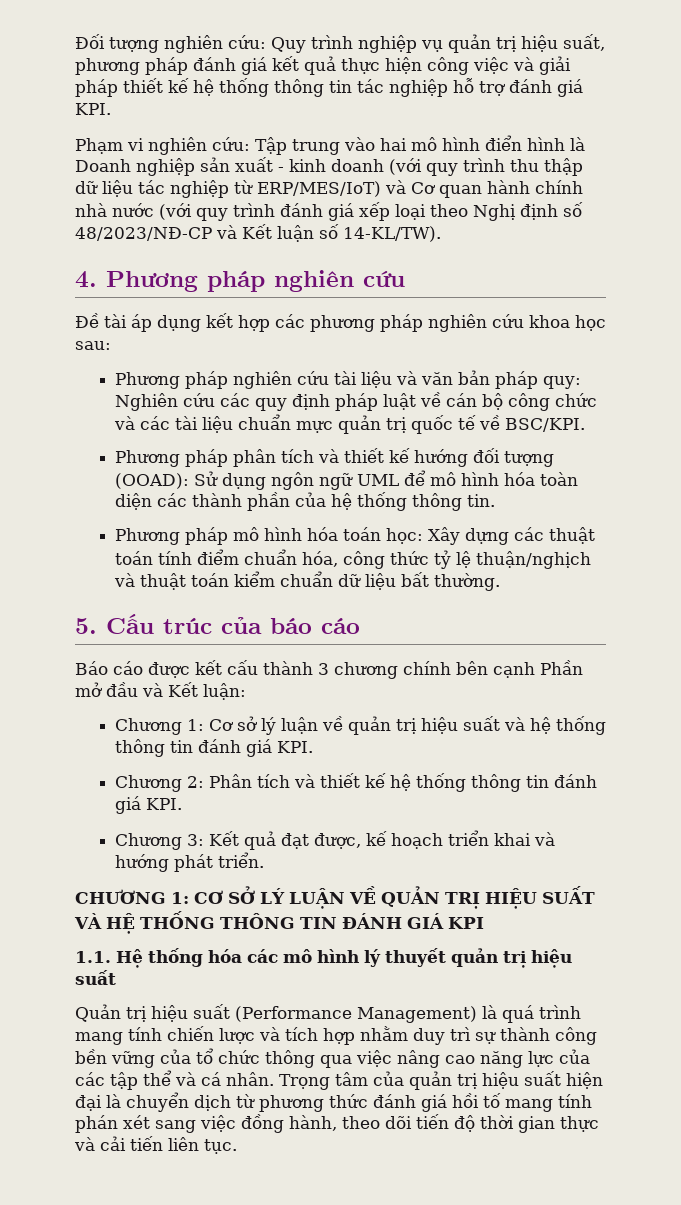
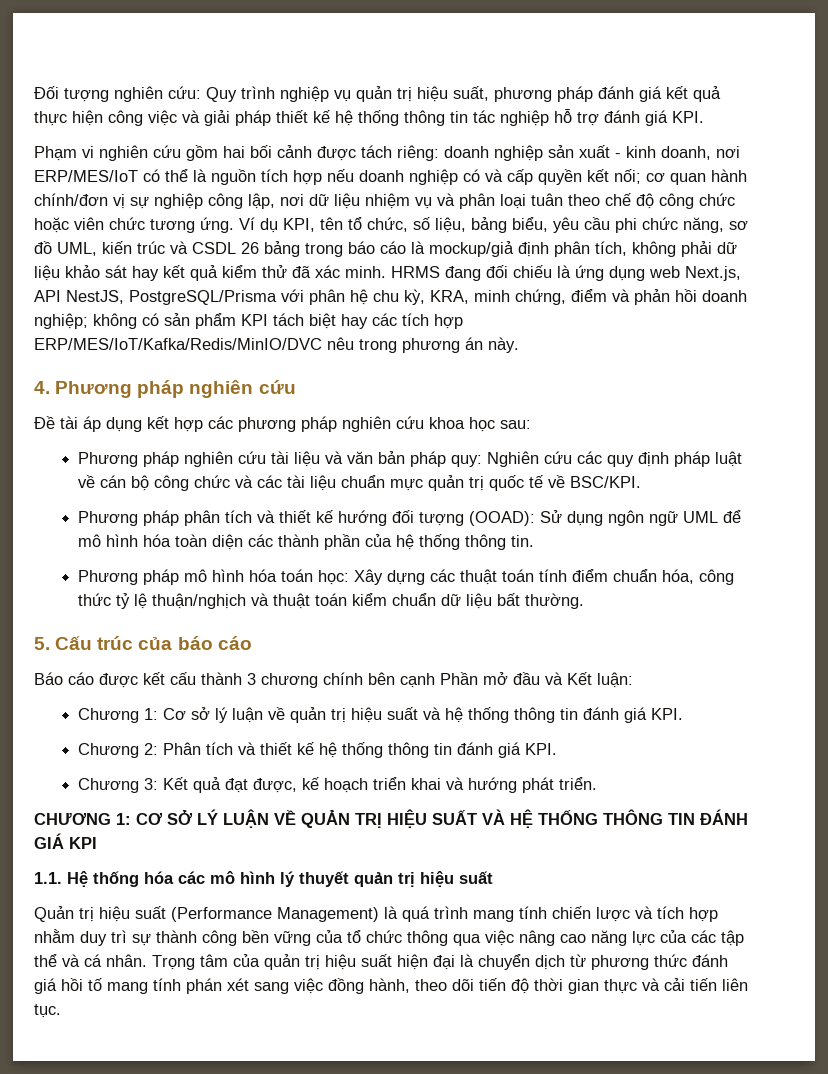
[212,135,585,155] [75,159,131,172] cứu: Tập trung vào hai mô hình điển hình là Doanh -> [153,145,489,161] cứu gồm hai bối cảnh được tách riêng: doanh
[331,158,583,176] [75,180,583,198] [75,202,583,221] [75,224,441,242] doanh (với quy trình thu thập dữ liệu tác nghiệp từ ERP/MES/IoT) và Cơ quan hành chính nhà nước (với quy trình đánh giá xếp loại theo Nghị định số 48/2023/NĐ-CP và Kết luận số 14-KL/TW). -> [661,146,740,160] [34,169,747,185] [34,193,735,209] [34,217,748,233] [34,241,737,257] [34,265,741,281] [34,289,747,305] [34,313,463,329] [34,337,519,353] doanh, nơi ERP/MES/IoT có thể là nguồn tích hợp nếu doanh nghiệp có và cấp quyền kết nối; cơ quan hành chính/đơn vị sự nghiệp công lập, nơi dữ liệu nhiệm vụ và phân loại tuân theo chế độ công chức hoặc viên chức tương ứng. Ví dụ KPI, tên tổ chức, số liệu, bảng biểu, yêu cầu phi chức năng, sơ đồ UML, kiến trúc và CSDL 26 bảng trong báo cáo là mockup/giả định phân tích, không phải dữ liệu khảo sát hay kết quả kiểm thử đã xác minh. HRMS đang đối chiếu là ứng dụng web Next.js, API NestJS, PostgreSQL/Prisma với phân hệ chu kỳ, KRA, minh chứng, điểm và phản hồi doanh nghiệp; không có sản phẩm KPI tách biệt hay các tích hợp ERP/MES/IoT/Kafka/Redis/MinIO/DVC nêu trong phương án này.

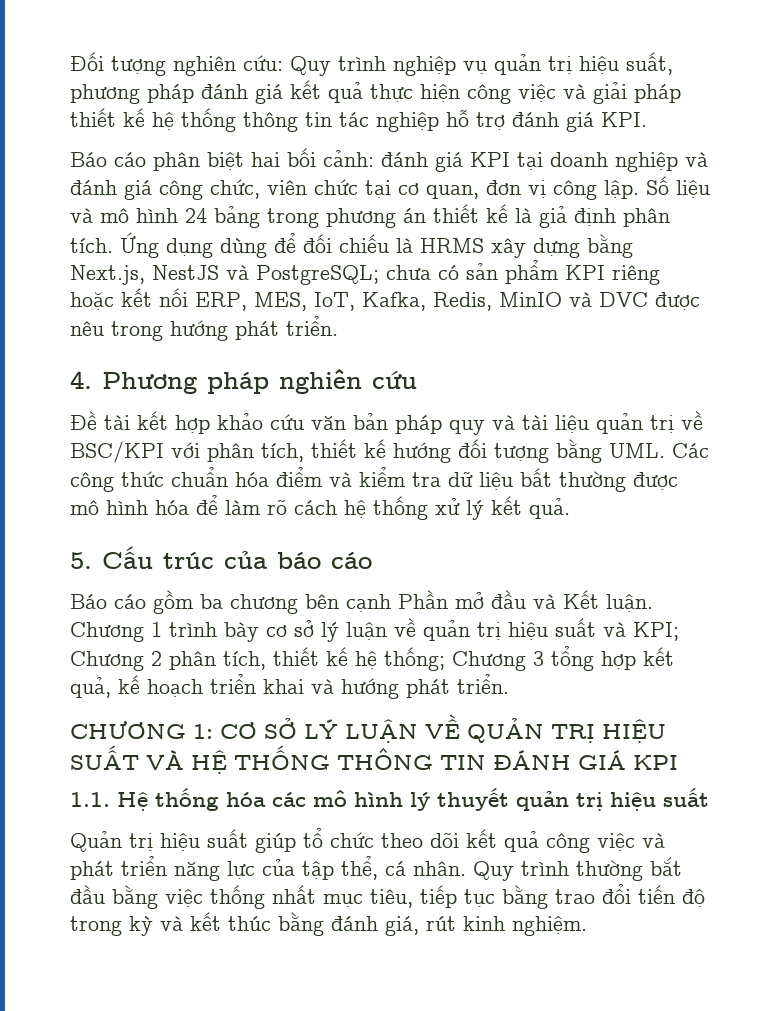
[34,145,740,161] [34,169,747,185] [34,193,735,209] [34,217,748,233] [34,241,737,257] [34,265,741,281] [34,289,747,305] [34,313,463,329] [34,337,519,353] Phạm vi nghiên cứu gồm hai bối cảnh được tách riêng: doanh nghiệp sản xuất - kinh doanh, nơi ERP/MES/IoT có thể là nguồn tích hợp nếu doanh nghiệp có và cấp quyền kết nối; cơ quan hành chính/đơn vị sự nghiệp công lập, nơi dữ liệu nhiệm vụ và phân loại tuân theo chế độ công chức hoặc viên chức tương ứng. Ví dụ KPI, tên tổ chức, số liệu, bảng biểu, yêu cầu phi chức năng, sơ đồ UML, kiến trúc và CSDL 26 bảng trong báo cáo là mockup/giả định phân tích, không phải dữ liệu khảo sát hay kết quả kiểm thử đã xác minh. HRMS đang đối chiếu là ứng dụng web Next.js, API NestJS, PostgreSQL/Prisma với phân hệ chu kỳ, KRA, minh chứng, điểm và phản hồi doanh nghiệp; không có sản phẩm KPI tách biệt hay các tích hợp ERP/MES/IoT/Kafka/Redis/MinIO/DVC nêu trong phương án này. -> [70,148,708,172] [70,176,710,200] [70,204,670,228] [70,232,633,258] [70,260,660,285] [70,288,700,311] [70,316,338,341] Báo cáo phân biệt hai bối cảnh: đánh giá KPI tại doanh nghiệp và đánh giá công chức, viên chức tại cơ quan, đơn vị công lập. Số liệu và mô hình 24 bảng trong phương án thiết kế là giả định phân tích. Ứng dụng dùng để đối chiếu là HRMS xây dựng bằng Next.js, NestJS và PostgreSQL; chưa có sản phẩm KPI riêng hoặc kết nối ERP, MES, IoT, Kafka, Redis, MinIO và DVC được nêu trong hướng phát triển.
[83,416,531,432] [77,451,742,467] [77,475,641,491] [77,510,275,526] áp dụng kết hợp các phương pháp nghiên cứu khoa học sau: // Phương pháp nghiên cứu tài liệu và văn bản pháp quy: Nghiên cứu các quy định pháp luật về cán bộ công chức và các tài liệu chuẩn mực quản trị quốc tế về BSC/KPI. // Phương pháp phân tích và -> [137,411,703,435] [70,441,304,463] kết hợp khảo cứu văn bản pháp quy và tài liệu quản trị về BSC/KPI với phân tích,
[468,510,741,526] [77,534,534,550] [77,569,734,585] [77,593,584,609] (OOAD): Sử dụng ngôn ngữ UML để mô hình hóa toàn diện các thành phần của hệ thống thông tin. // Phương pháp mô hình hóa toán học: Xây dựng các thuật toán tính điểm chuẩn hóa, công thức tỷ lệ thuận/nghịch và thuật toán kiểm chuẩn dữ liệu bất thường. -> [556,439,709,463] [70,467,678,492] [70,495,570,520] bằng UML. Các công thức chuẩn hóa điểm và kiểm tra dữ liệu bất thường được mô hình hóa để làm rõ cách hệ thống xử lý kết quả.
[99,672,363,688] được kết cấu thành 3 chương chính -> [153,590,298,614] gồm ba chương
[597,672,633,688] [77,708,186,723] luận: // Chương 1: Cơ -> [606,594,653,612] [70,622,287,642] luận. Chương 1 trình bày cơ
[444,707,683,723] [77,742,557,758] [77,777,297,793] hệ thống thông tin đánh giá KPI. // Chương 2: Phân tích và thiết kế hệ thống thông tin đánh giá KPI. // Chương 3: Kết quả đạt được, -> [633,622,679,641] [70,646,674,671] [70,677,111,698] KPI; Chương 2 phân tích, thiết kế hệ thống; Chương 3 tổng hợp kết quả,
[171,906,718,922] [34,929,744,946] [34,954,728,970] [34,978,748,994] [34,1004,61,1018] (Performance Management) là quá trình mang tính chiến lược và tích hợp nhằm duy trì sự thành công bền vững của tổ chức thông qua việc nâng cao năng lực của các tập thể và cá nhân. Trọng tâm của quản trị hiệu suất hiện đại là chuyển dịch từ phương thức đánh giá hồi tố mang tính phán xét sang việc đồng hành, theo dõi tiến độ thời gian thực và cải tiến liên tục. -> [255,828,665,853] [70,856,682,881] [70,884,705,909] [70,912,587,936] giúp tổ chức theo dõi kết quả công việc và phát triển năng lực của tập thể, cá nhân. Quy trình thường bắt đầu bằng việc thống nhất mục tiêu, tiếp tục bằng trao đổi tiến độ trong kỳ và kết thúc bằng đánh giá, rút kinh nghiệm.

